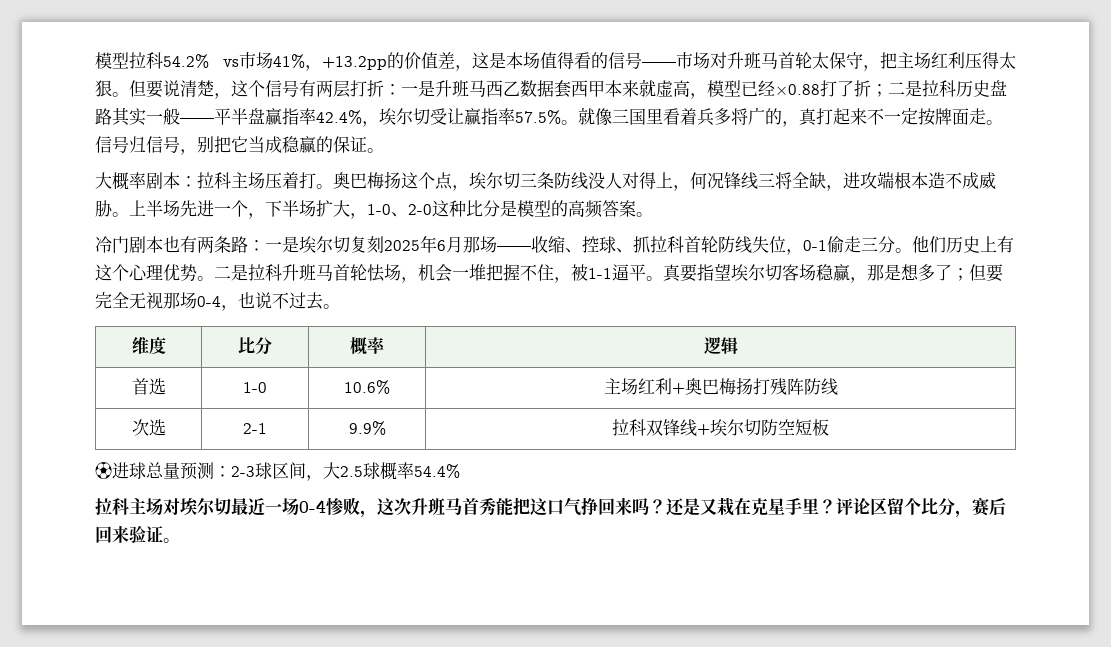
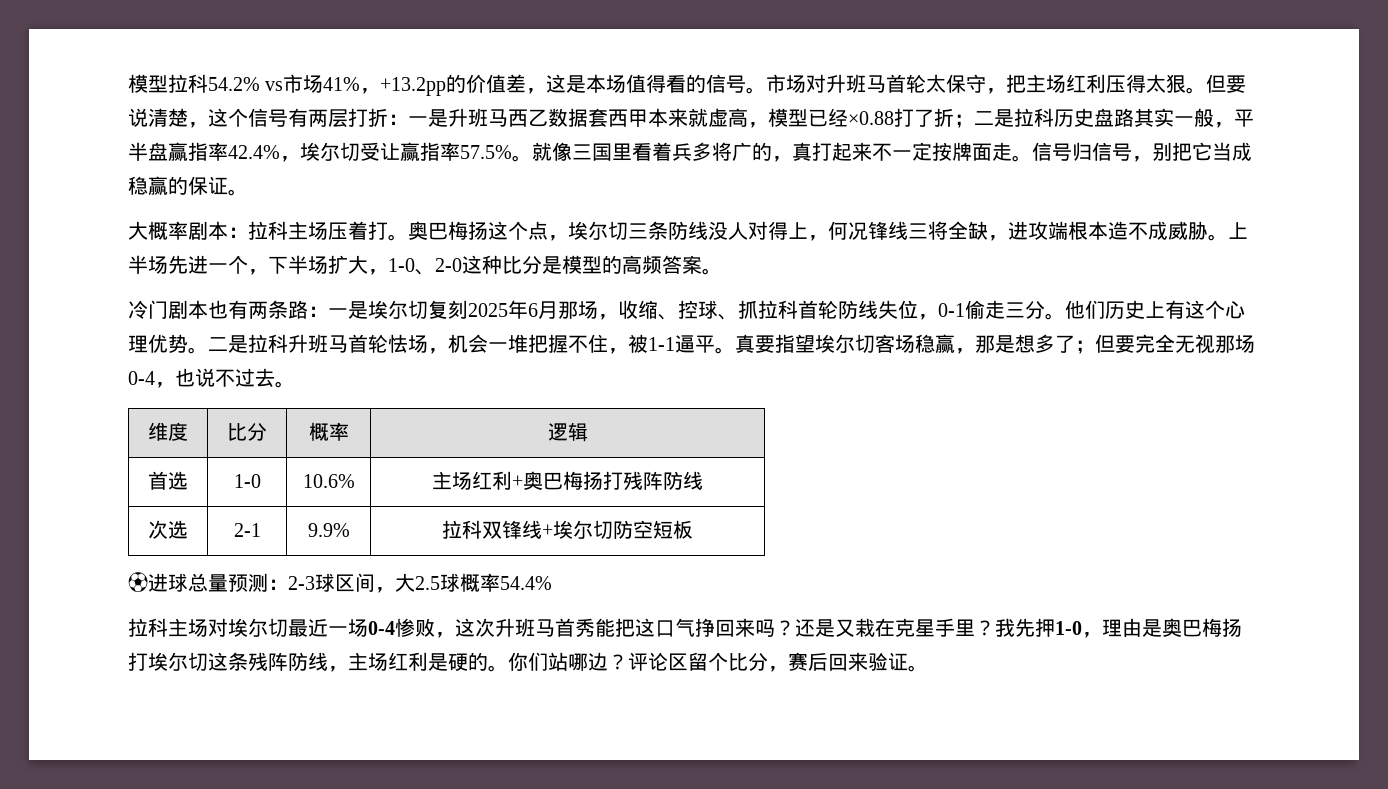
[642,62,676,67] —— -> [746,87,767,94] 。
[180,118,214,123] —— -> [1214,122,1234,128] ，
[497,246,531,251] —— -> [598,314,618,320] ，
(836, 506) none -> [995,618,1242,638] [128,652,628,672] 我先押1-0，理由是奥巴梅扬打埃尔切这条残阵防线，主场红利是硬的。你们站哪边？

